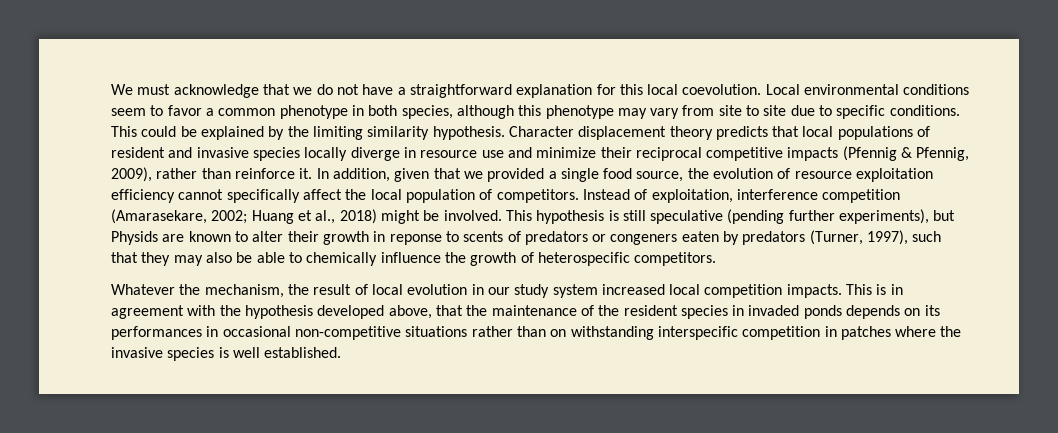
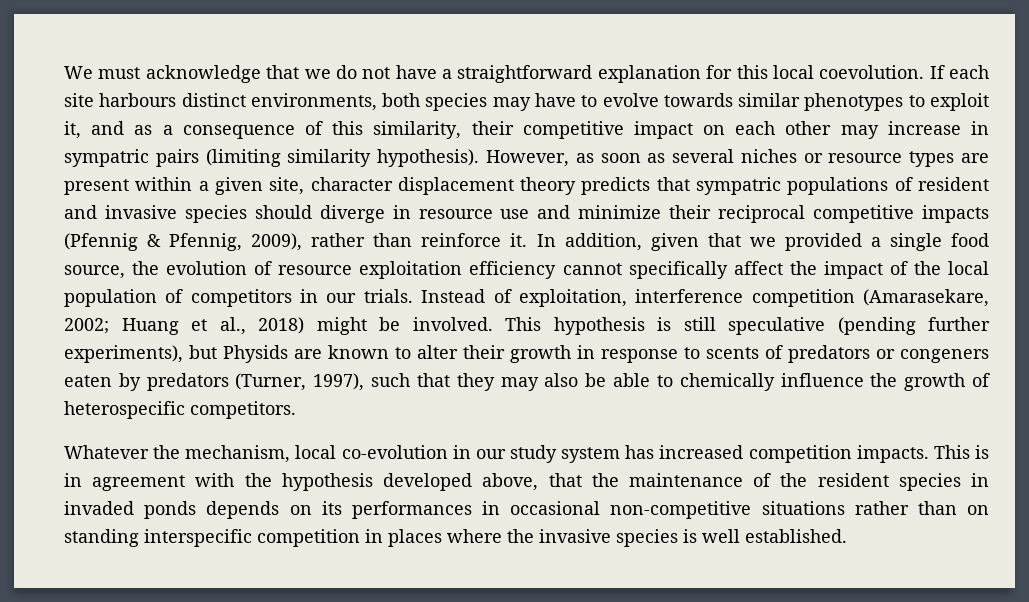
[765,84,970,95] [111,105,960,119] [111,126,574,140] Local environmental conditions seem to favor a common phenotype in both species, although this phenotype may vary from site to site due to specific conditions. This could be explained by the limiting similarity hypothesis. Character -> [929,65,989,79] [64,93,990,111] [64,121,989,139] [64,149,990,167] [64,177,393,195] If each site harbours distinct environments, both species may have to evolve towards similar phenotypes to exploit it, and as a consequence of this similarity, their competitive impact on each other may increase in sympatric pairs (limiting similarity hypothesis). However, as soon as several niches or resource types are present within a given site, character
[802,126,834,137] local -> [696,177,782,195] sympatric
[304,147,348,161] locally -> [254,205,312,219] should
[370,189,579,203] local population of competitors. -> [823,261,989,279] [64,289,413,307] impact of the local population of competitors in our trials.
[389,234,442,245] reponse -> [601,349,678,363] response
[287,284,468,295] the result of local evolution -> [295,445,448,459] local co-evolution
[601,284,701,295] increased local -> [625,445,744,459] has increased
[570,326,654,340] withstanding -> [64,529,139,547] standing
[840,326,891,340] patches -> [388,529,442,547] places

